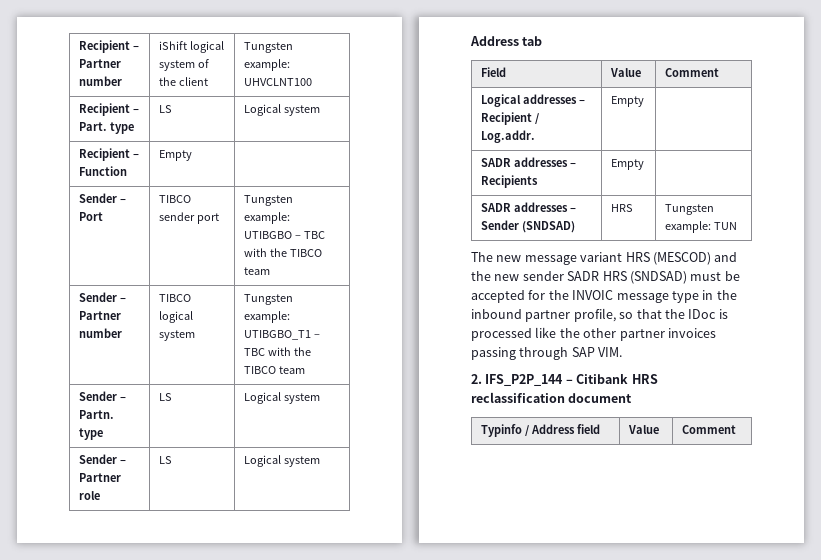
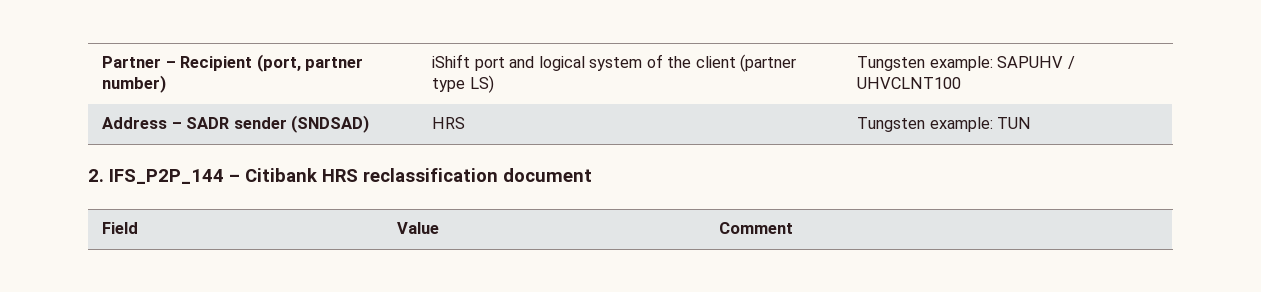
[78,40,139,53] [78,59,121,68] [78,76,122,86] Recipient – Partner number -> [102,54,364,72] [102,75,167,93] Partner – Recipient (port, partner number)
(187, 45) none -> [474,56,535,71] port and
[243,42,293,53] [243,59,290,71] | Tungsten example: -> [739,54,796,72] [432,75,494,93] [857,56,1075,71] (partner type LS) | Tungsten example: SAPUHV /
[78,103,139,116] [78,122,134,134] [158,105,172,113] [243,104,320,116] [78,148,139,161] [78,166,127,176] [158,150,192,161] [78,193,126,203] [78,212,103,221] [158,195,191,203] [158,212,219,224] [243,195,293,206] [243,212,290,224] [243,231,325,239] [243,248,322,257] [243,267,270,275] [78,292,126,302] [78,311,121,320] [78,328,122,338] [158,294,191,302] [158,311,193,323] [158,330,195,341] [243,294,293,305] [243,311,290,323] [243,330,320,340] [243,347,311,356] [243,366,305,374] [78,391,126,401] [78,410,114,419] [78,428,103,440] [158,393,172,401] [243,392,320,404] [78,454,126,464] [78,473,121,482] [78,491,100,500] [158,456,172,464] [243,455,320,467] [470,36,543,46] [480,67,506,77] [609,68,641,77] [664,68,719,77] [480,94,585,107] [480,112,539,125] [480,130,535,143] [610,96,644,107] [480,157,576,167] [480,175,538,188] [610,159,644,170] [480,202,576,212] [480,220,519,230] Recipient – Part. type | LS | Logical system // Recipient – Function | Empty | // Sender – Port | TIBCO sender port | Tungsten example: UTIBGBO – TBC with the TIBCO team // Sender – Partner number | TIBCO logical system | Tungsten example: UTIBGBO_T1 – TBC with the TIBCO team // Sender – Partn. type | LS | Logical system // Sender – Partner role | LS | Logical system // Address tab // Field | Value | Comment // Logical addresses – Recipient / Log.addr. | Empty | // SADR addresses – Recipients | Empty | // SADR addresses – Sender -> [102,117,287,129] Address – SADR sender
[471,252,738,265] [471,271,740,284] [471,290,737,303] [471,308,728,322] [471,327,716,341] [471,347,623,360] // The new message variant HRS (MESCOD) and the new sender SADR HRS (SNDSAD) must be accepted for the INVOIC message type in the inbound partner profile, so that the IDoc is processed like the other partner invoices passing through SAP VIM. -> (1032, 123) none
[480,424,600,437] Typinfo / Address field -> [102,222,139,234] Field

